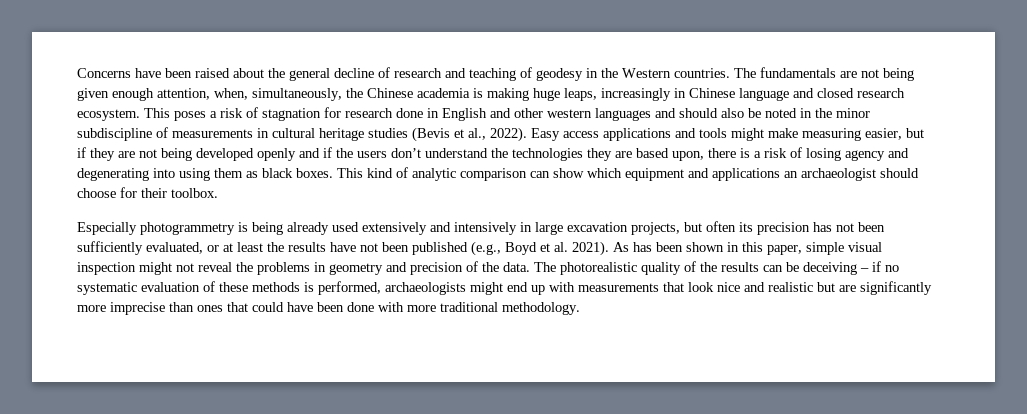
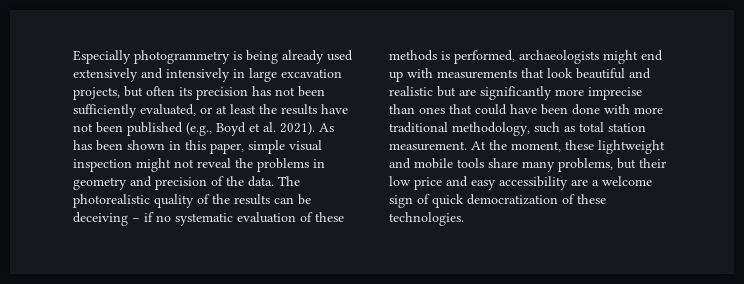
[77,67,914,81] [77,88,905,101] [77,107,870,121] [77,127,924,142] [77,147,909,161] [77,167,919,181] [77,187,218,198] Concerns have been raised about the general decline of research and teaching of geodesy in the Western countries. The fundamentals are not being given enough attention, when, simultaneously, the Chinese academia is making huge leaps, increasingly in Chinese language and closed research ecosystem. This poses a risk of stagnation for research done in English and other western languages and should also be noted in the minor subdiscipline of measurements in cultural heritage studies (Bevis et al., 2022). Easy access applications and tools might make measuring easier, but if they are not being developed openly and if the users don’t understand the technologies they are based upon, there is a risk of losing agency and degenerating into using them as black boxes. This kind of analytic comparison can show which equipment and applications an archaeologist should choose for their toolbox. // -> (73, 57) none
[717,282,740,292] nice -> [576,68,625,79] beautiful
[502,302,580,315] methodology. -> [452,122,646,136] [389,140,665,154] [389,158,666,172] [389,176,652,190] [389,194,606,208] [389,212,464,226] methodology, such as total station measurement. At the moment, these lightweight and mobile tools share many problems, but their low price and easy accessibility are a welcome sign of quick democratization of these technologies.

